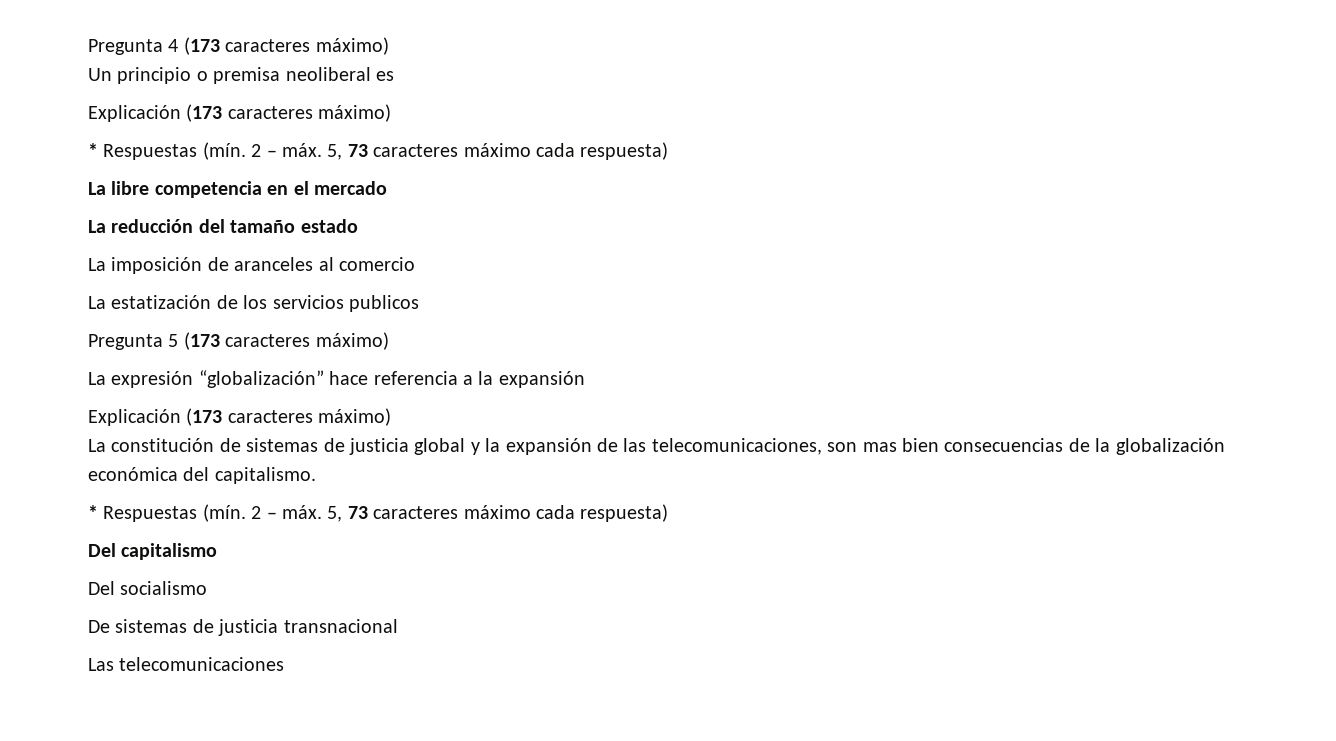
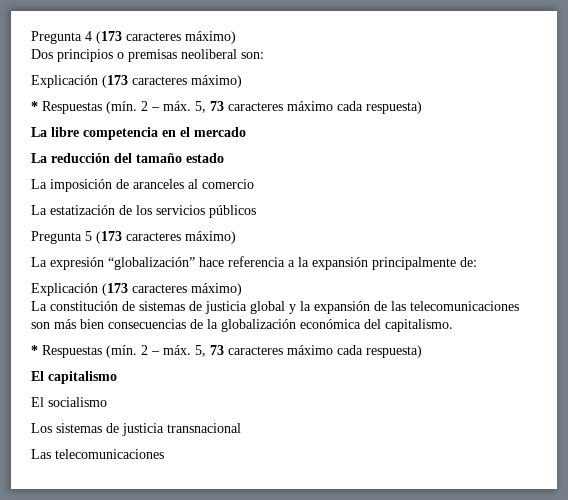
[88,67,394,84] Un principio o premisa neoliberal es -> [31,49,264,62] Dos principios o premisas neoliberal son:
[349,295,419,312] publicos -> [209,205,256,218] públicos
(585, 379) none -> [372,257,477,270] principalmente de:
[651,438,897,455] telecomunicaciones, son mas -> [410,301,519,311] [31,319,76,329] telecomunicaciones son más
[88,543,116,557] Del -> [31,371,44,381] El
[88,581,115,595] Del -> [31,397,44,407] El
[88,620,110,633] De -> [31,423,52,433] Los

